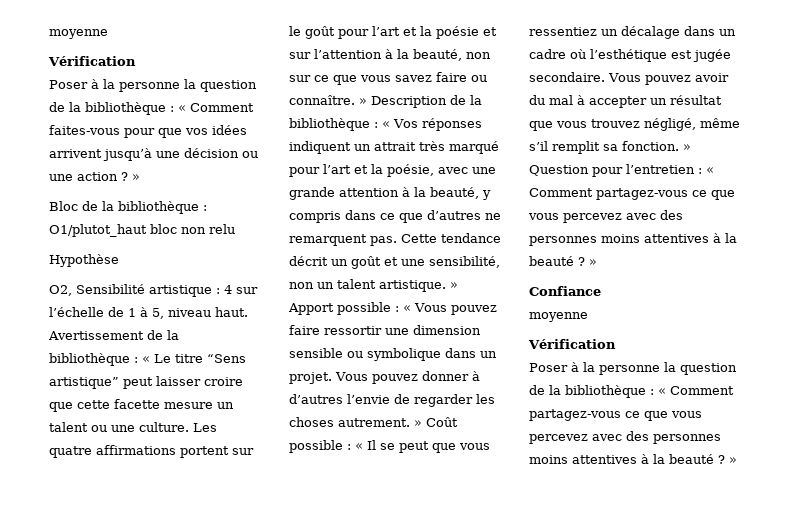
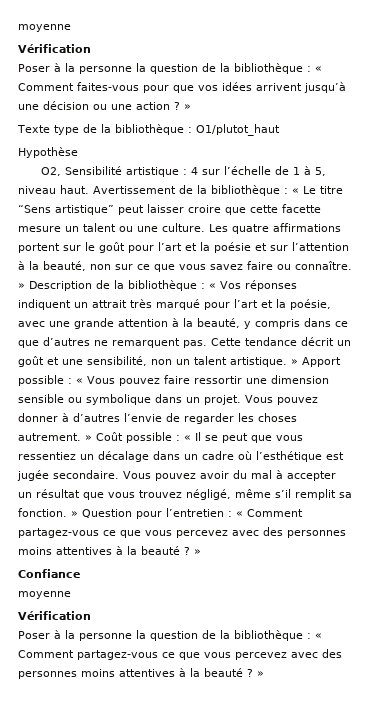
[49,201,78,211] Bloc -> [17,125,79,135] Texte type
[150,224,235,234] bloc non relu -> (280, 130) none

